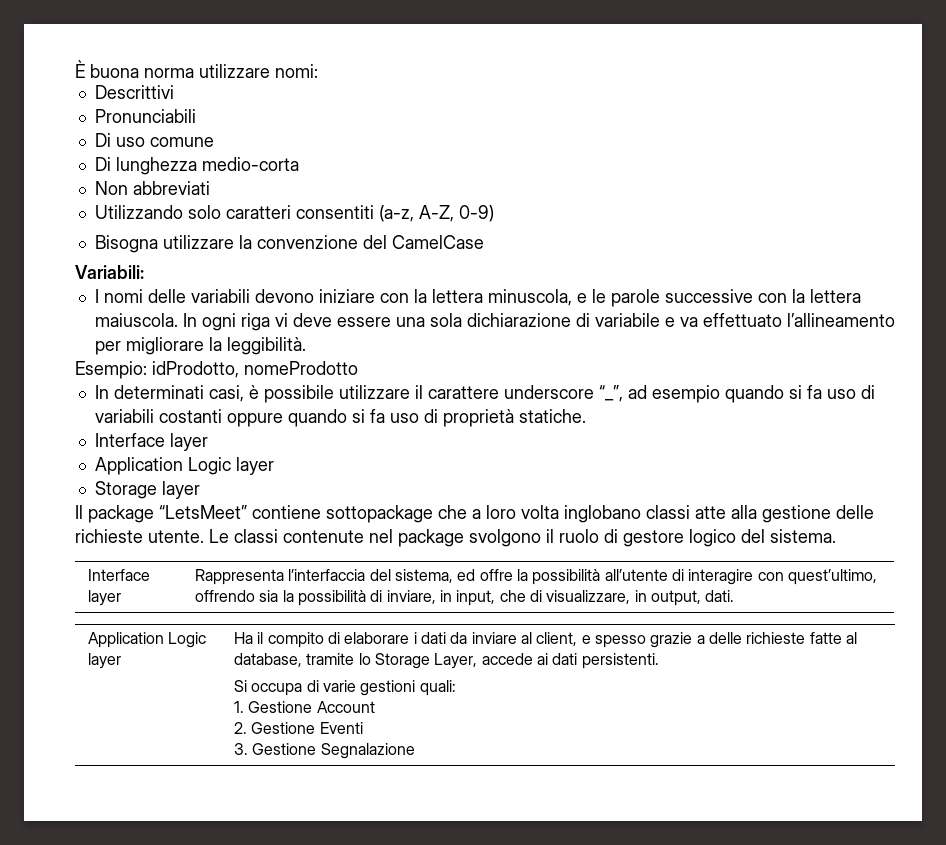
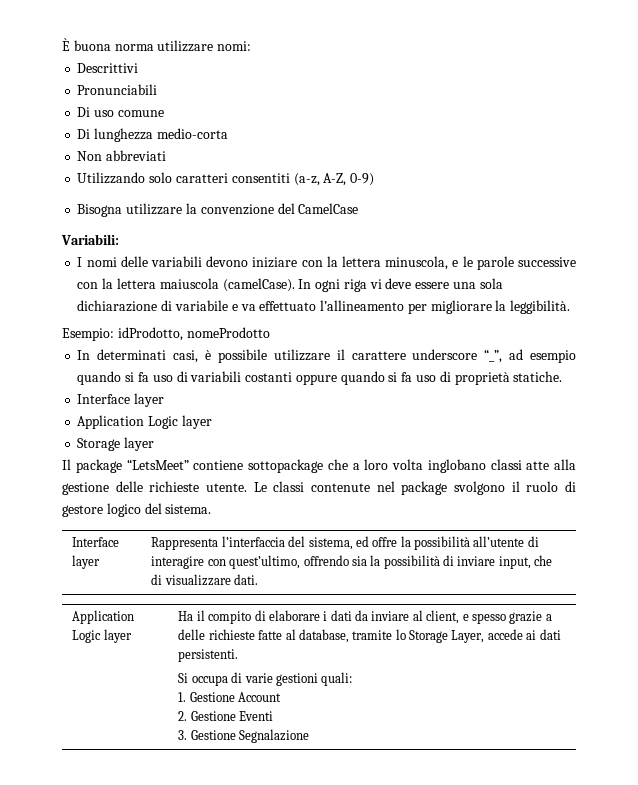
[94,313,178,327] maiuscola. -> [159,278,295,292] maiuscola (camelCase).
[386,590,453,604] inviare, in -> [457,556,496,566] inviare
[546,590,701,606] visualizzare, in output, -> [164,574,231,586] visualizzare

